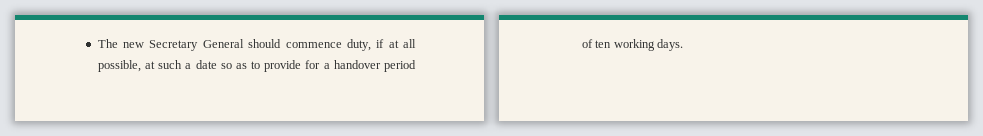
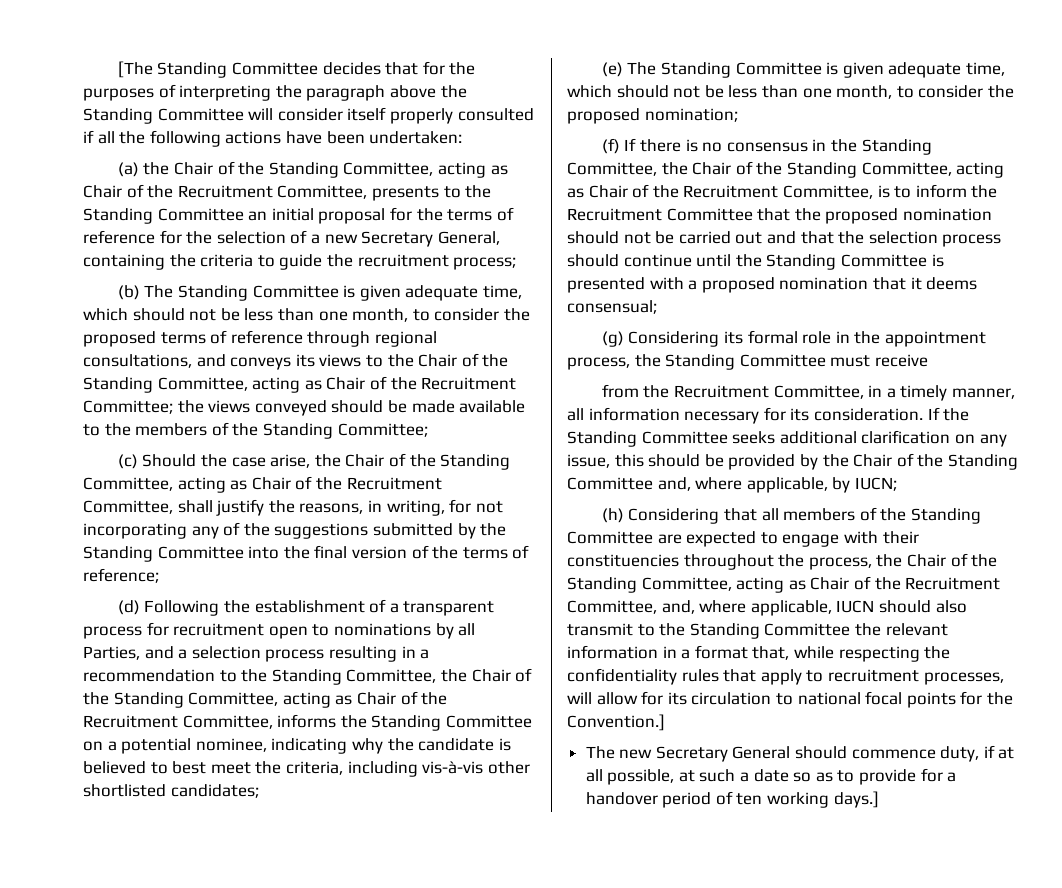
(97, 43) none -> [117,61,476,78] [83,84,467,101] [83,107,534,124] [83,130,463,147] [117,161,508,178] [83,184,492,201] [83,207,514,224] [83,230,500,247] [83,254,517,270] [117,285,522,301] [83,308,530,322] [83,330,437,347] [83,353,509,370] [83,376,517,393] [83,400,526,416] [83,422,428,439] [117,453,511,470] [83,476,442,493] [83,499,503,516] [83,522,507,539] [83,545,530,562] [83,568,159,583] [117,599,495,616] [83,622,476,639] [83,646,430,662] [83,668,533,685] [83,691,448,708] [83,714,532,731] [83,738,511,754] [83,761,530,777] [83,784,259,798] [601,62,1005,78] [567,85,1014,99] [567,108,738,124] [601,138,932,155] [567,161,1005,178] [567,184,998,199] [567,208,992,224] [567,231,1002,247] [567,254,944,270] [567,277,978,293] [567,300,657,314] [601,330,986,347] [567,354,928,370] [601,384,1015,401] [567,407,970,424] [567,430,1007,447] [567,453,1018,470] [567,477,897,493] [601,507,981,524] [567,531,919,547] [567,553,998,570] [567,576,1001,593] [567,600,967,616] [567,623,948,639] [567,645,951,662] [567,668,1004,685] [567,691,1013,708] [567,714,665,731] [The Standing Committee decides that for the purposes of interpreting the paragraph above the Standing Committee will consider itself properly consulted if all the following actions have been undertaken: // (a) the Chair of the Standing Committee, acting as Chair of the Recruitment Committee, presents to the Standing Committee an initial proposal for the terms of reference for the selection of a new Secretary General, containing the criteria to guide the recruitment process; // (b) The Standing Committee is given adequate time, which should not be less than one month, to consider the proposed terms of reference through regional consultations, and conveys its views to the Chair of the Standing Committee, acting as Chair of the Recruitment Committee; the views conveyed should be made available to the members of the Standing Committee; // (c) Should the case arise, the Chair of the Standing Committee, acting as Chair of the Recruitment Committee, shall justify the reasons, in writing, for not incorporating any of the suggestions submitted by the Standing Committee into the final version of the terms of reference; // (d) Following the establishment of a transparent process for recruitment open to nominations by all Parties, and a selection process resulting in a recommendation to the Standing Committee, the Chair of the Standing Committee, acting as Chair of the Recruitment Committee, informs the Standing Committee on a potential nominee, indicating why the candidate is believed to best meet the criteria, including vis-à-vis other shortlisted candidates; // (e) The Standing Committee is given adequate time, which should not be less than one month, to consider the proposed nomination; // (f) If there is no consensus in the Standing Committee, the Chair of the Standing Committee, acting as Chair of the Recruitment Committee, is to inform the Recruitment Committee that the proposed nomination should not be carried out and that the selection process should continue until the Standing Committee is presented with a proposed nomination that it deems consensual; // (g) Considering its formal role in the appointment process, the Standing Committee must receive // from the Recruitment Committee, in a timely manner, all information necessary for its consideration. If the Standing Committee seeks additional clarification on any issue, this should be provided by the Chair of the Standing Committee and, where applicable, by IUCN; // (h) Considering that all members of the Standing Committee are expected to engage with their constituencies throughout the process, the Chair of the Standing Committee, acting as Chair of the Recruitment Committee, and, where applicable, IUCN should also transmit to the Standing Committee the relevant information in a format that, while respecting the confidentiality rules that apply to recruitment processes, will allow for its circulation to national focal points for the Convention.] //
[656,39,683,51] days. -> [833,791,879,808] days.]

